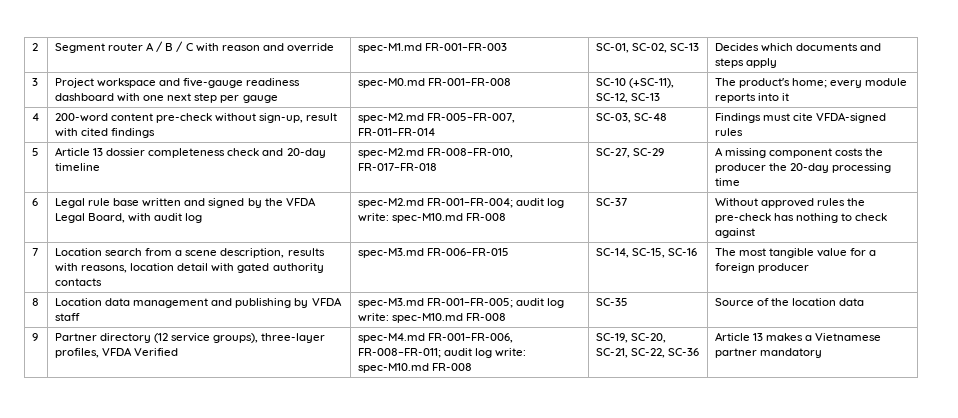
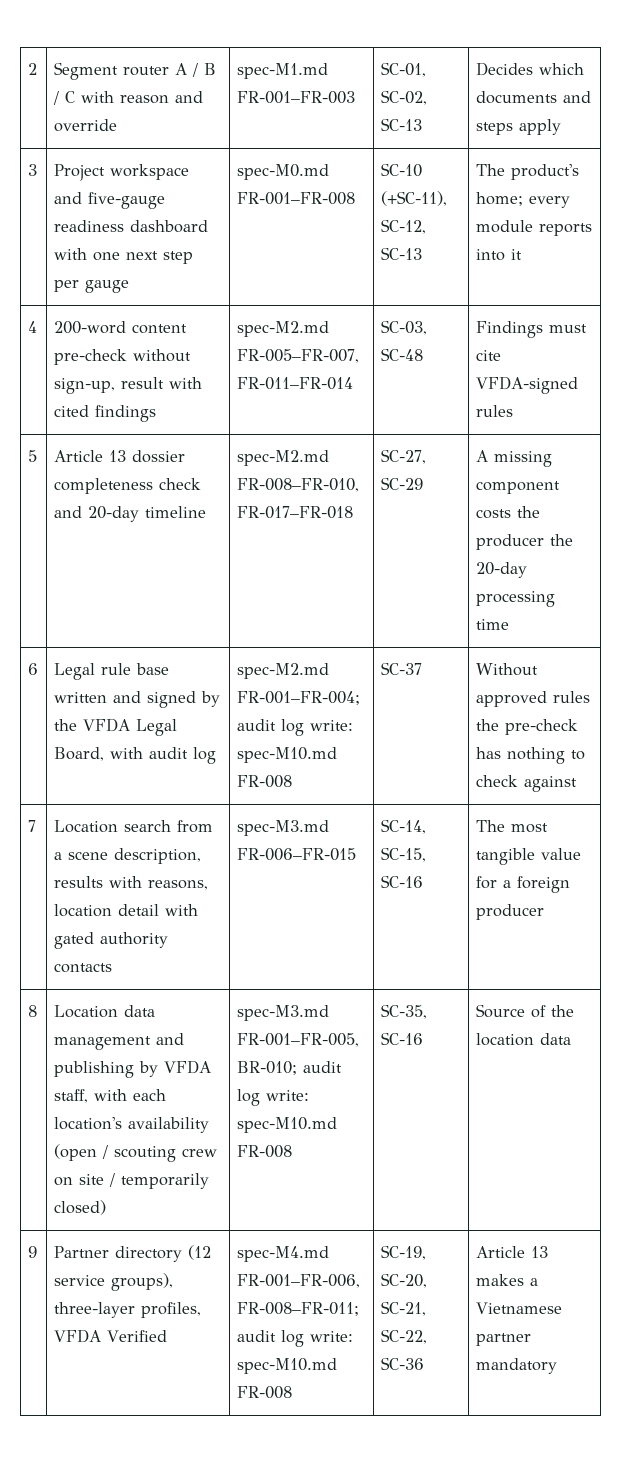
[54,313,80,321] [357,298,565,308] [357,313,507,323] [595,298,628,306] staff | spec-M3.md FR-001–FR-005; audit log write: spec-M10.md FR-008 | SC-35 -> [53,1089,166,1103] [53,1117,209,1133] [53,1144,217,1162] [53,1173,209,1189] [53,1200,106,1215] [236,1005,329,1021] [236,1033,359,1047] [236,1061,342,1075] [236,1089,309,1106] [236,1117,337,1133] [236,1145,292,1158] [380,1004,427,1019] [380,1032,423,1045] staff, with each location's availability (open / scouting crew on site / temporarily closed) | spec-M3.md FR-001–FR-005, BR-010; audit log write: spec-M10.md FR-008 | SC-35, SC-16

